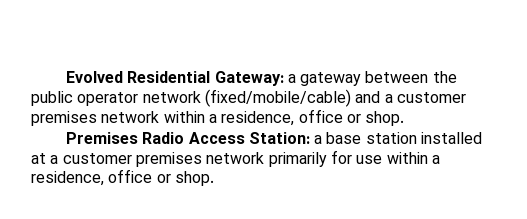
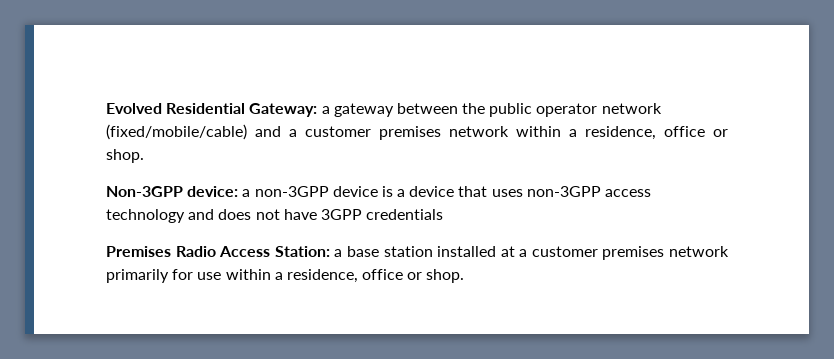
(405, 118) none -> [106,186,652,197] [106,209,444,223] // Non-3GPP device: a non-3GPP device is a device that uses non-3GPP access technology and does not have 3GPP credentials

